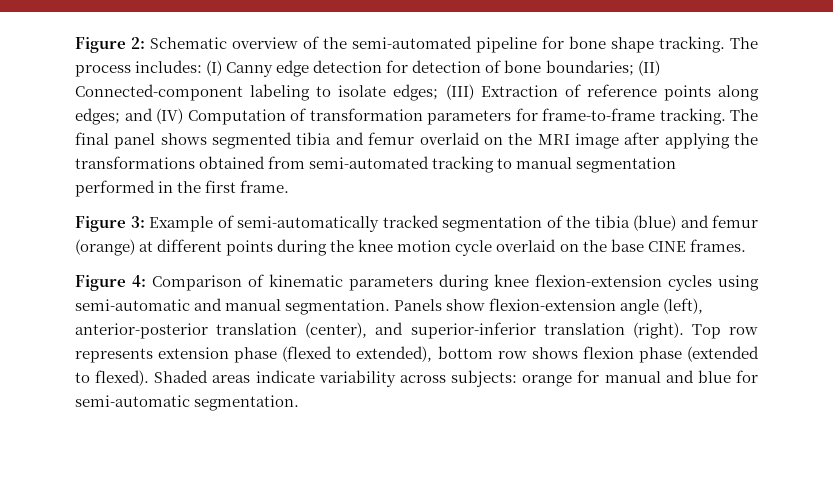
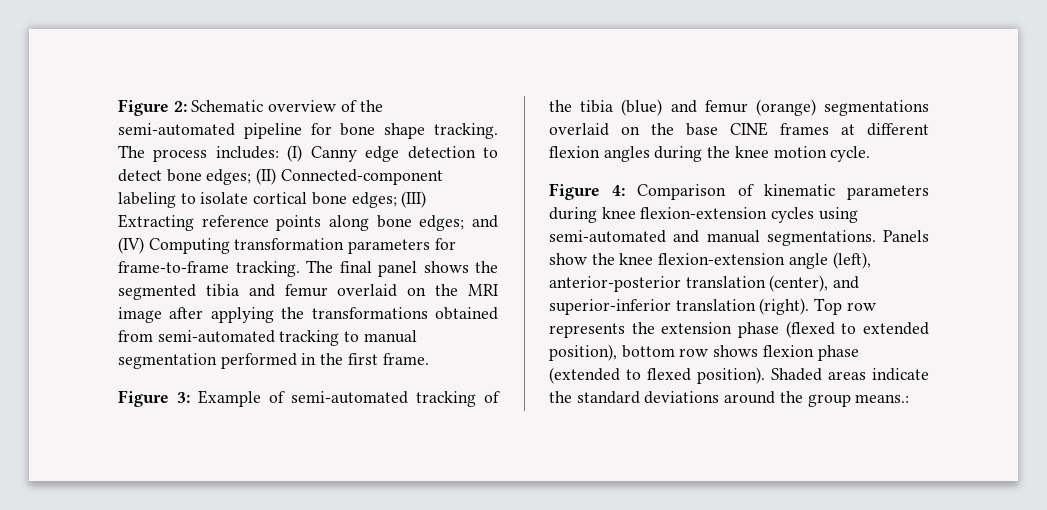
[386,60,634,76] for detection of bone boundaries; -> [483,147,499,158] [118,169,252,185] to detect bone edges;
[393,84,581,101] edges; (III) Extraction of -> [253,191,427,208] [118,214,194,231] cortical bone edges; (III) Extracting
(760, 93) none -> [376,215,412,228] bone
[187,108,306,125] Computation of -> [148,238,230,254] Computing
(207, 139) none -> [475,261,498,273] the
[237,215,542,232] semi-automatically tracked segmentation -> [291,391,476,407] semi-automated tracking
[139,239,493,256] at different points during the knee motion cycle -> [824,100,929,116] segmentations
[689,239,746,252] frames. -> [780,123,929,136] [549,146,871,162] frames at different flexion angles during the knee motion cycle.
[75,299,190,311] semi-automatic -> [549,230,666,243] semi-automated
[285,299,391,315] segmentation. -> [766,230,876,246] segmentations.
(486, 305) none -> [591,253,654,265] the knee
(153, 355) none -> [631,322,655,334] the
[356,346,433,362] extended), -> [863,322,929,335] [549,344,617,361] extended position),
[95,370,150,386] flexed). -> [647,367,765,384] flexed position).
[318,370,759,387] [75,395,300,411] variability across subjects: orange for manual and blue for semi-automatic segmentation. -> [549,391,910,407] the standard deviations around the group means.:

